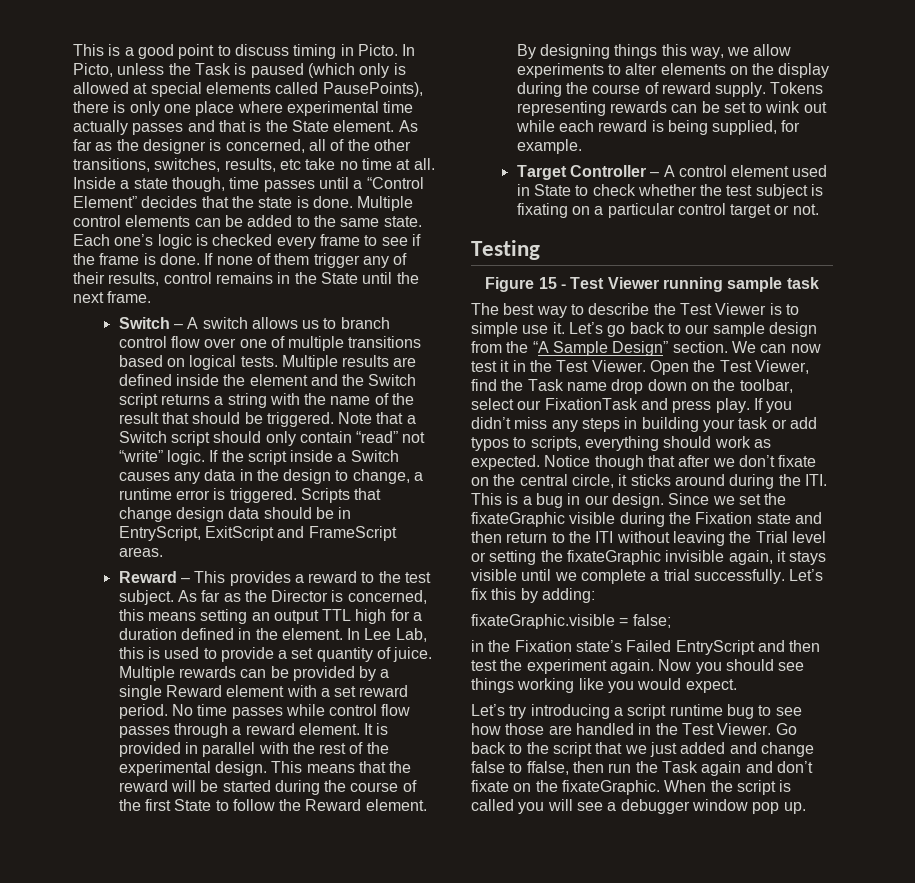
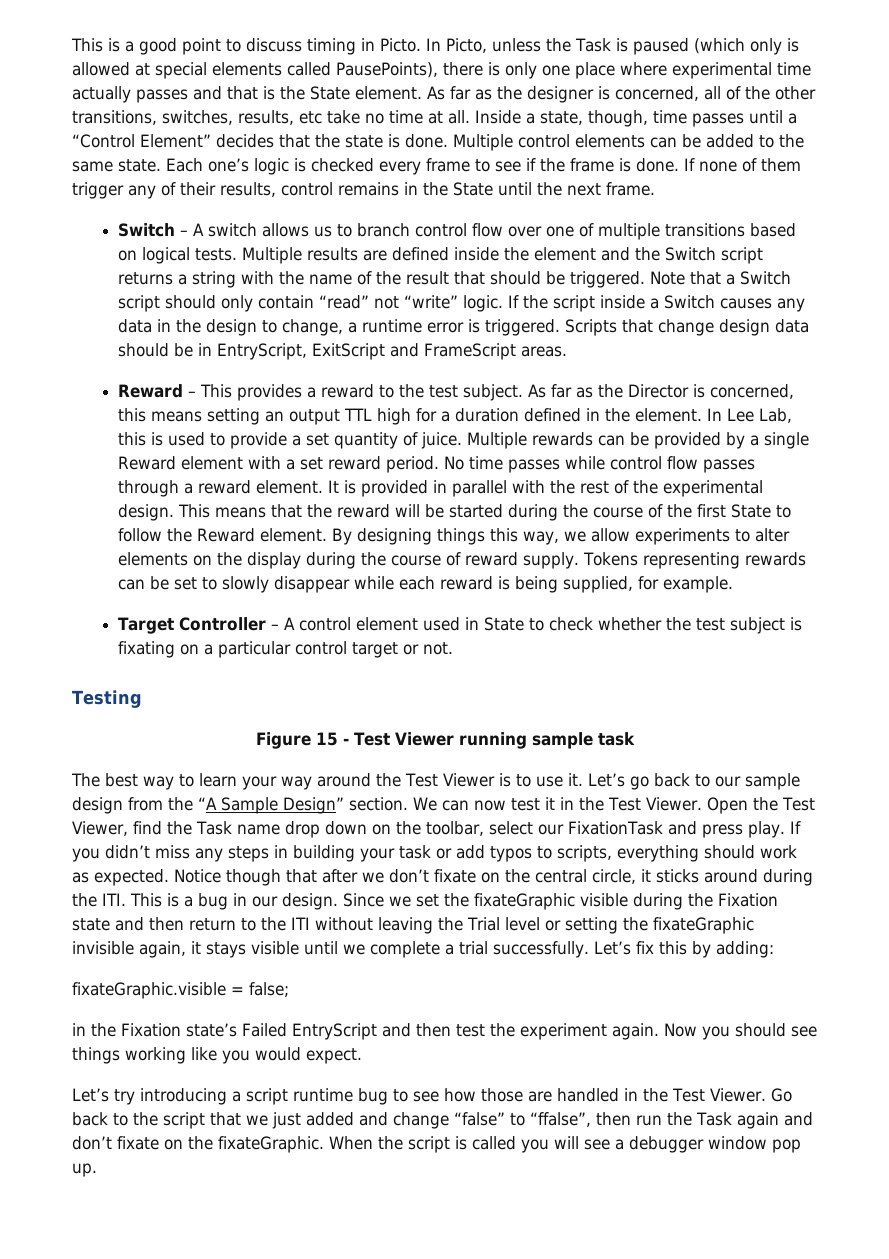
[133,178,168,189] state -> [540,111,583,125] state,
[765,101,827,113] wink out -> [222,576,351,593] slowly disappear
[588,303,650,315] describe -> [199,773,371,790] learn your way around
[471,322,518,337] simple -> (531, 780) none
[471,761,569,775] false to ffalse, -> [454,1112,591,1127] “false” to “ffalse”,

